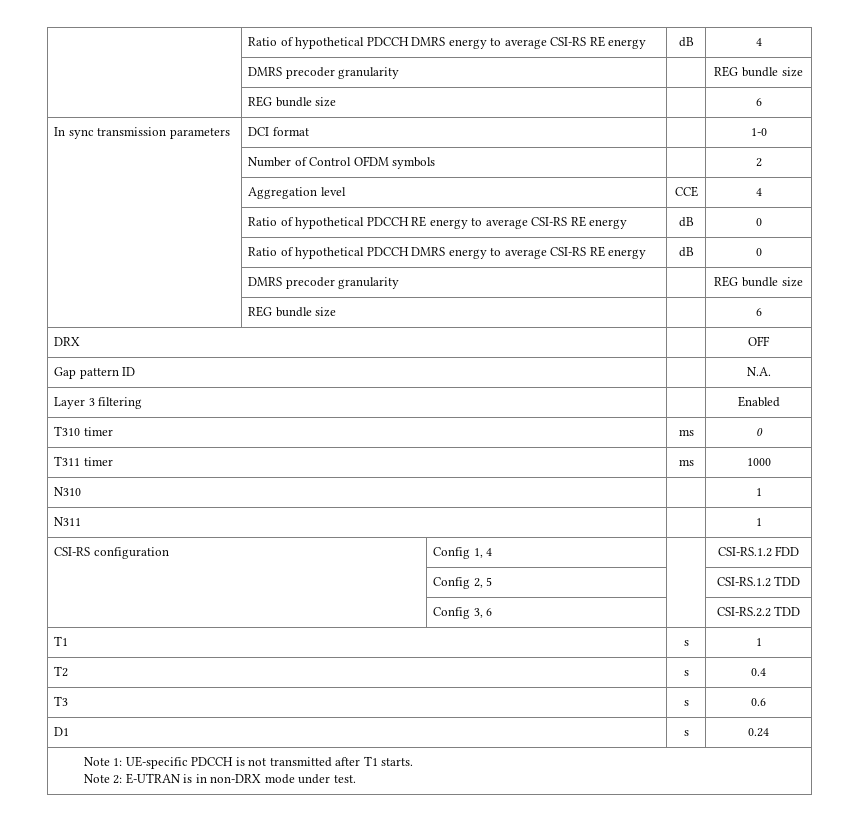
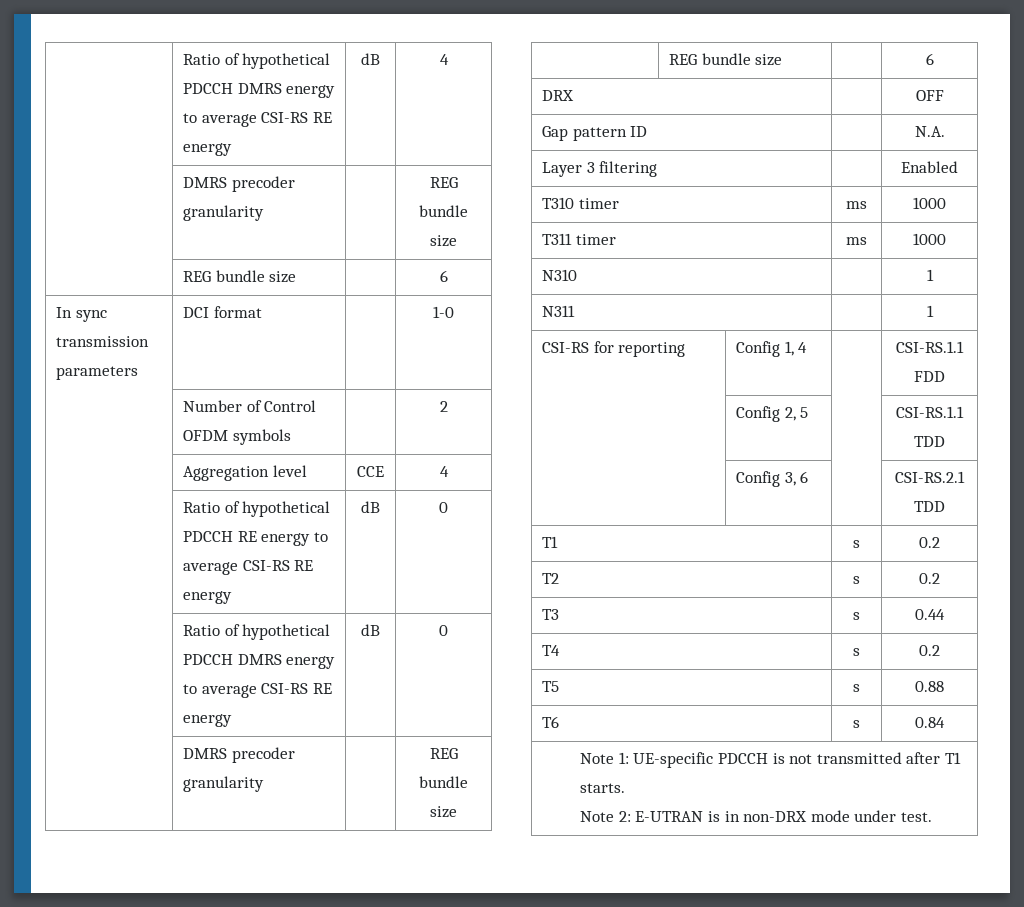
[755,428,763,436] 0 -> [913,197,946,209] 1000
[93,547,169,559] configuration -> [593,341,686,357] for reporting
[717,547,772,557] CSI-RS.1.2 -> [896,341,964,353] CSI-RS.1.1
[716,577,771,587] CSI-RS.1.2 -> [896,406,964,418] CSI-RS.1.1
[716,607,771,617] CSI-RS.2.2 -> [895,471,965,483] CSI-RS.2.1
[755,638,762,646] 1 -> [919,537,940,548] 0.2
[751,668,766,676] 0.4 -> [919,573,940,584] 0.2
[751,698,766,706] [54,727,70,736] [683,730,689,736] [748,728,769,737] 0.6 // D1 | s | 0.24 -> [915,609,945,620] [542,645,561,656] [853,648,860,656] [919,645,940,656] [542,681,560,692] [853,684,860,692] [915,681,944,692] [542,716,560,728] [853,720,860,728] [915,717,945,728] 0.44 // T4 | s | 0.2 // T5 | s | 0.88 // T6 | s | 0.84

